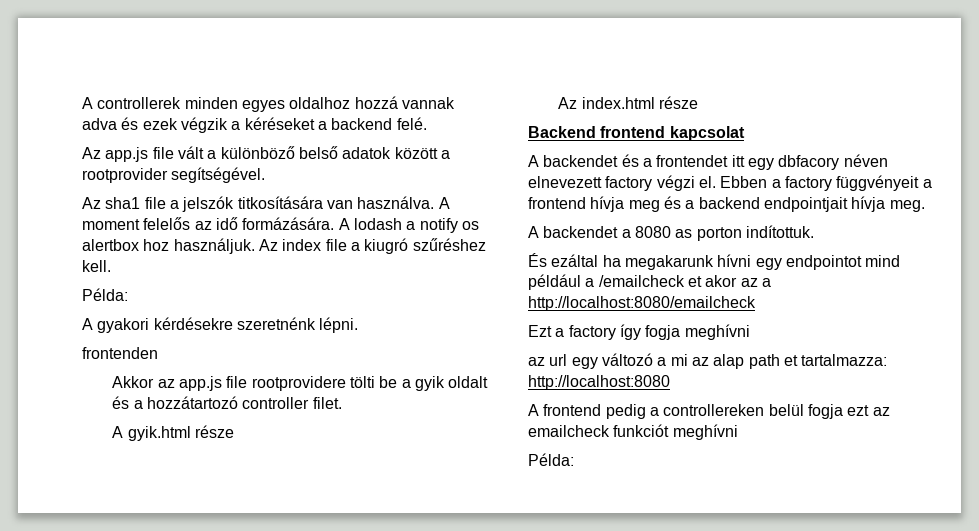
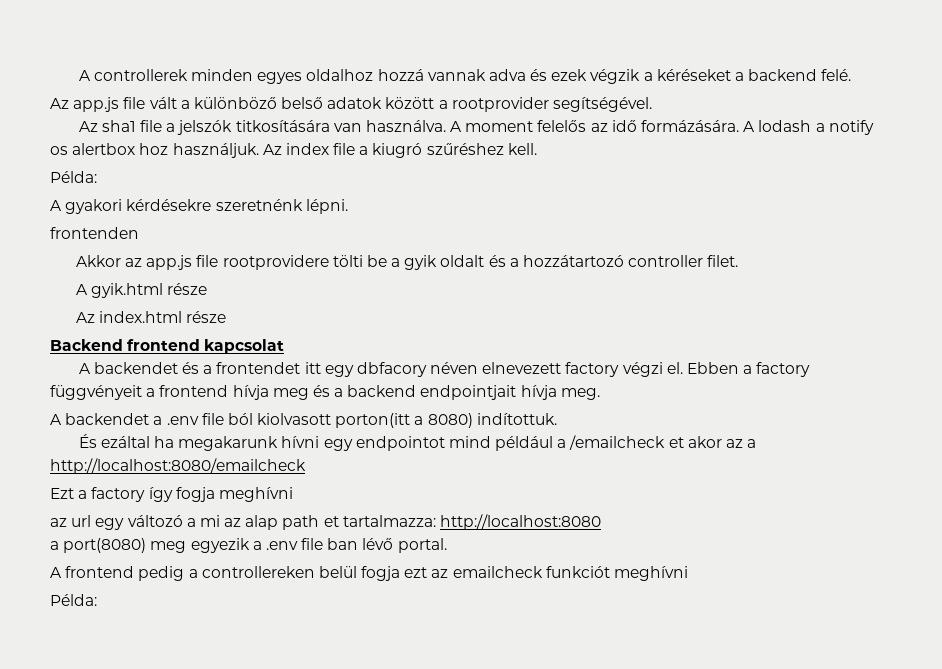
[634,226,742,241] 8080 as porton -> [166,413,473,428] .env file ból kiolvasott porton(itt a 8080)
(670, 382) none -> [50,538,447,553] // a port(8080) meg egyezik a .env file ban lévő portal.

